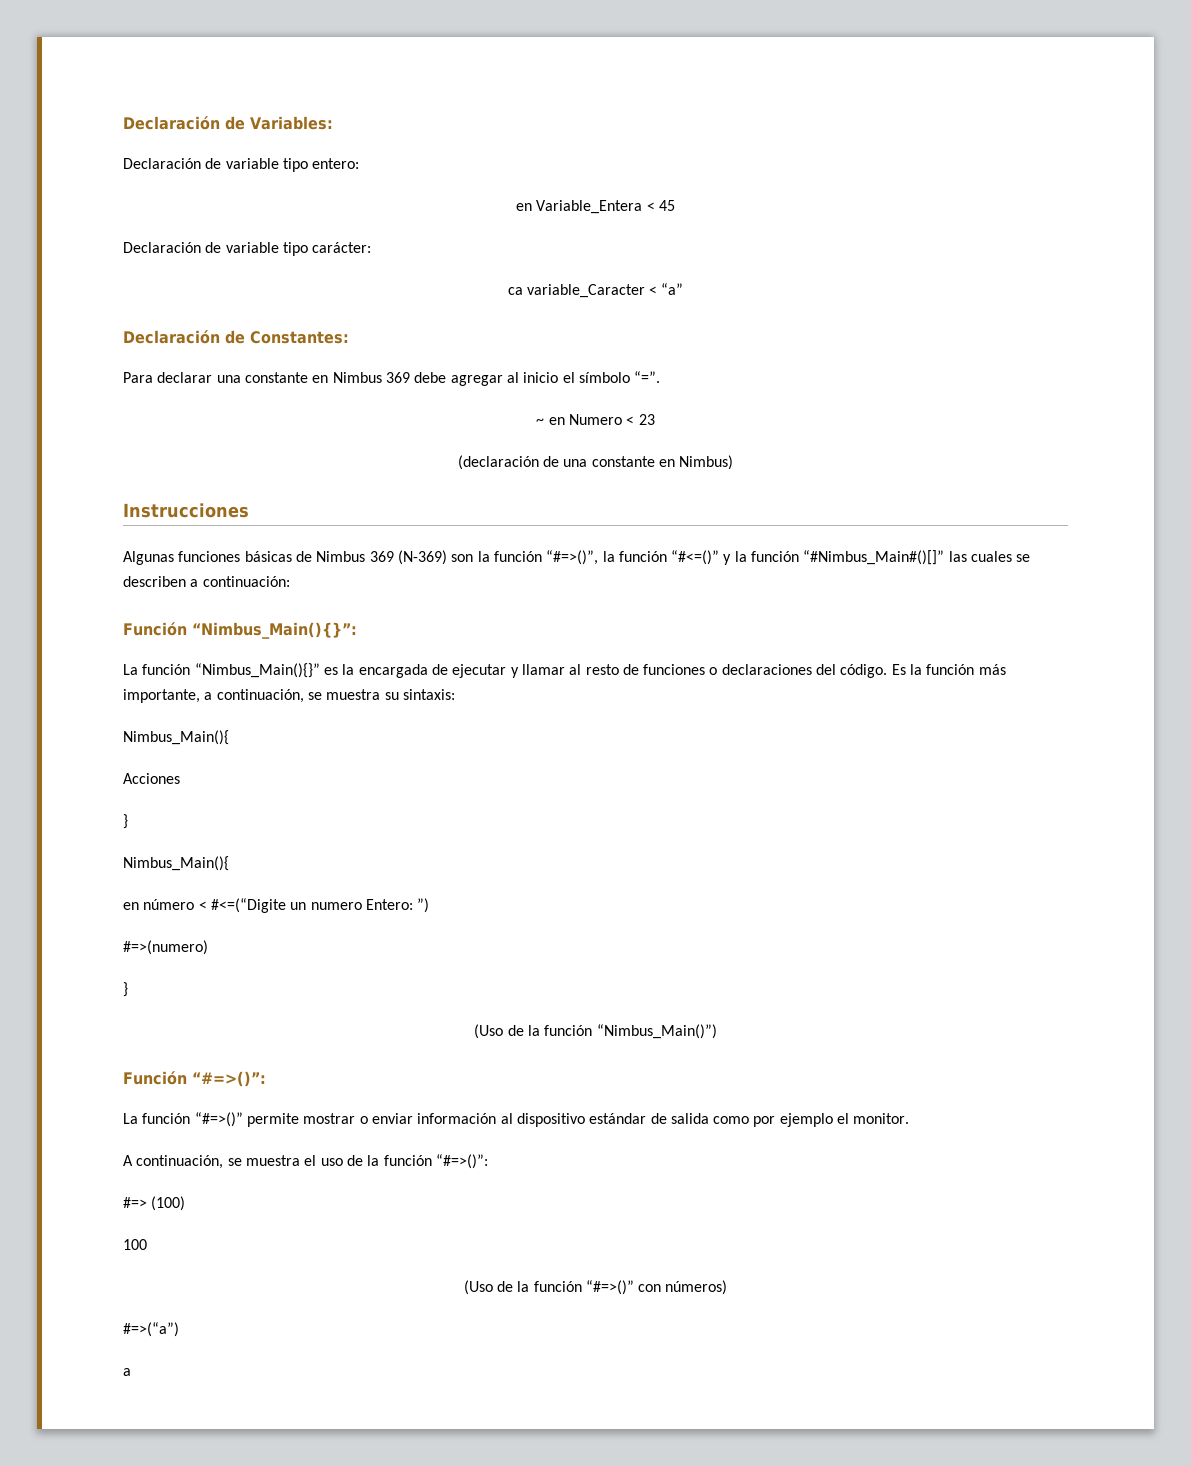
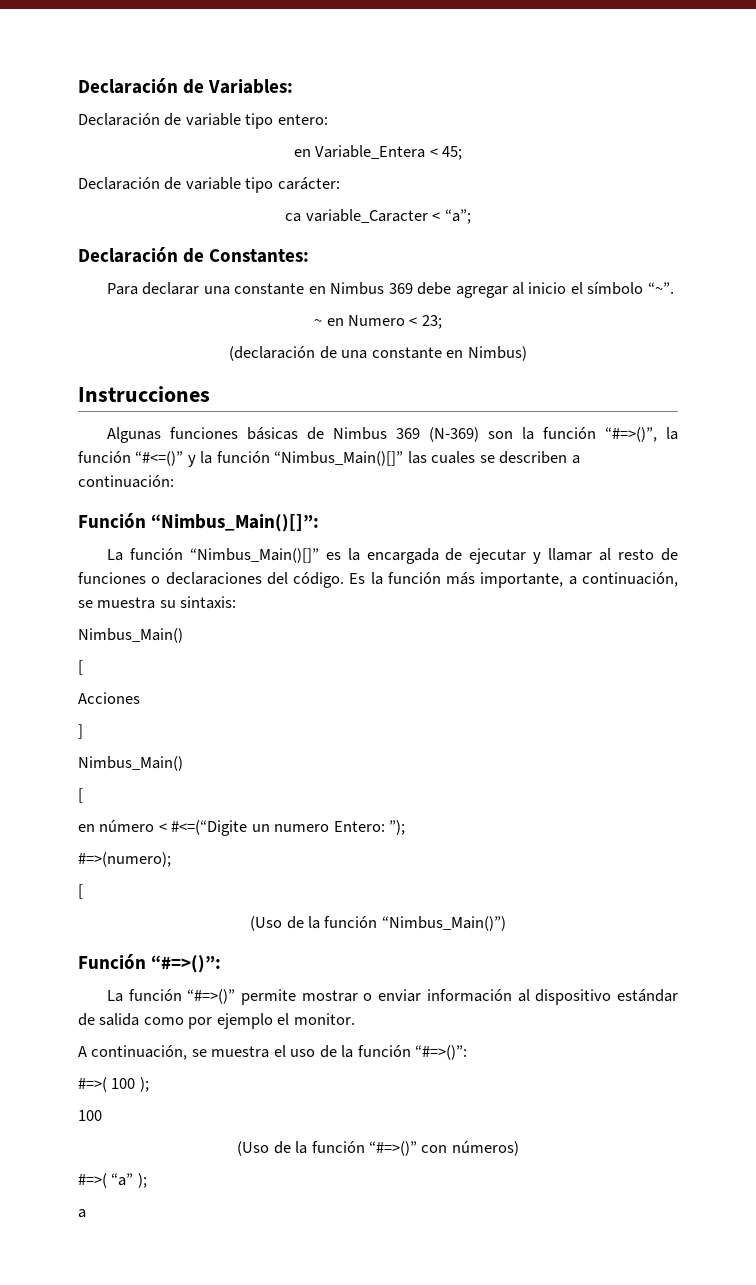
[658,200,675,211] 45 -> [442,146,463,160] 45;
[661,283,684,295] “a” -> [444,209,471,224] “a”;
[634,371,661,383] “=”. -> [647,282,674,294] “~”.
[638,414,655,425] 23 -> [421,315,442,329] 23;
[803,550,945,565] “#Nimbus_Main#()[]” -> [274,451,404,466] “Nimbus_Main()[]”
[191,622,357,639] [123,663,320,678] “Nimbus_Main(){}”: // La función “Nimbus_Main(){}” -> [151,514,320,532] [106,548,319,563] “Nimbus_Main()[]”: // La función “Nimbus_Main()[]”
[123,730,229,745] Nimbus_Main(){ -> [78,628,183,643] [78,660,83,675] Nimbus_Main() // [
[123,814,128,829] [123,856,229,871] } // Nimbus_Main(){ -> [78,724,83,739] [78,756,183,771] [78,788,83,803] ] // Nimbus_Main() // [
[417,898,430,913] [123,940,208,955] [123,982,128,997] ”) // #=>(numero) // } -> [389,820,406,835] [78,852,171,867] [78,884,83,899] ”); // #=>(numero); // [
[123,1196,186,1211] #=> (100) -> [78,1077,149,1092] #=>( 100 );
[123,1322,179,1337] #=>(“a”) -> [78,1173,147,1188] #=>( “a” );

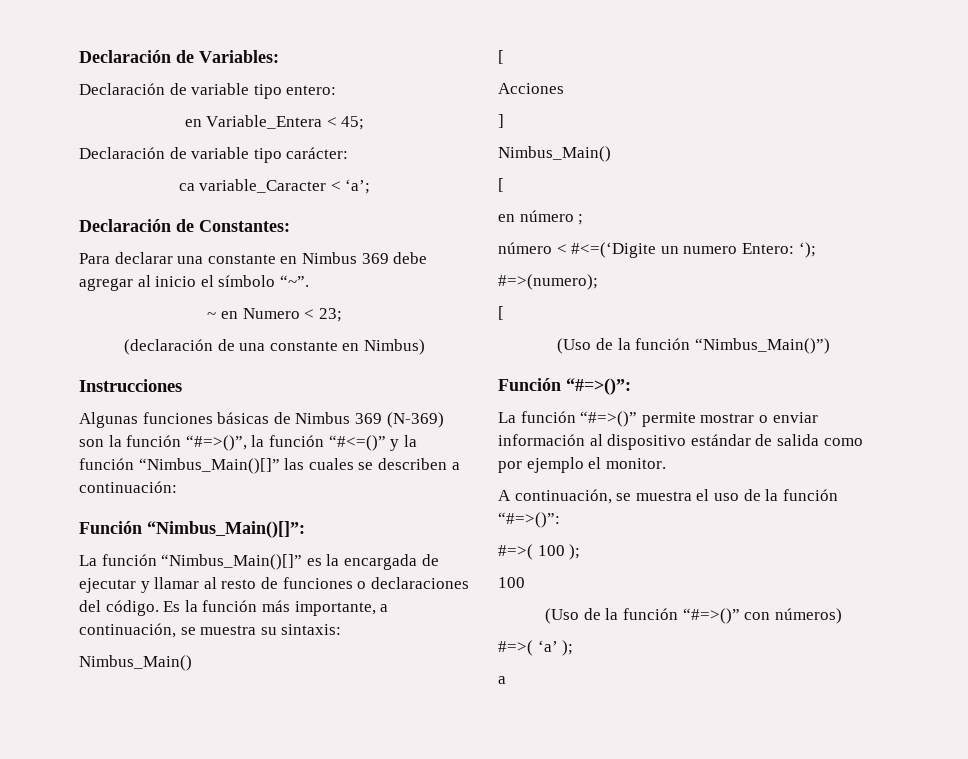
[444,209,471,224] “a”; -> [345,179,371,194] ‘a’;
[158,820,248,836] < #<=(“Digite -> [578,214,584,225] [498,242,657,258] ; // número < #<=(‘Digite
[389,820,406,835] ”); -> [798,242,816,258] ‘);
[111,1173,134,1186] “a” -> [537,640,558,652] ‘a’

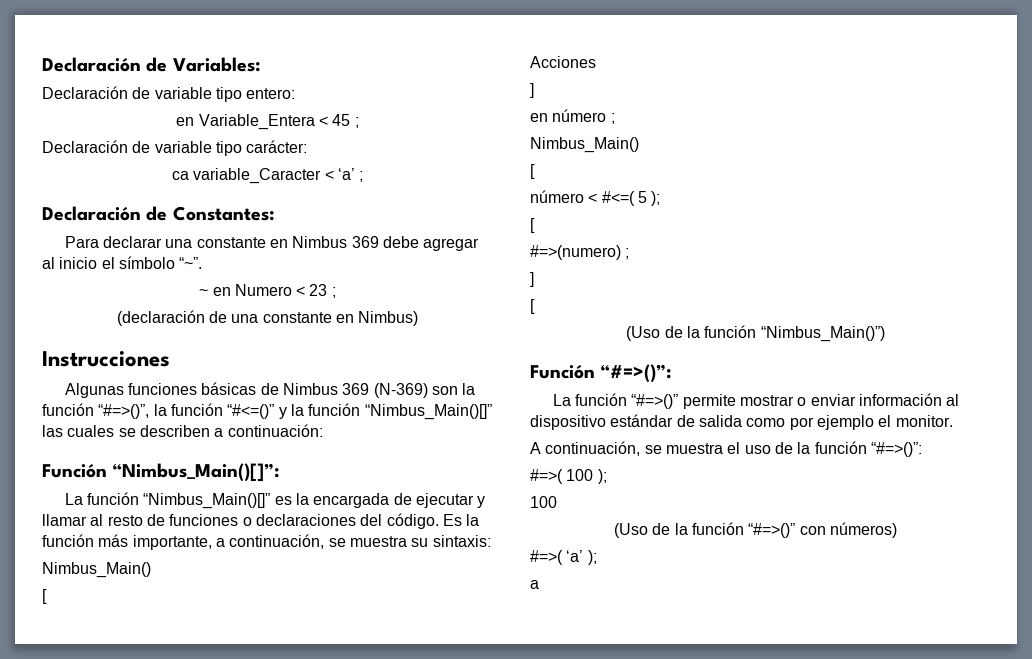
[341,116,365,130] 45; -> [332,114,359,128] 45 ;
[345,179,371,194] ‘a’; -> [337,168,364,182] ‘a’ ;
[318,308,342,322] 23; -> [309,284,336,298] 23 ;
[498,146,611,162] [498,178,504,192] [498,210,584,225] [498,242,816,258] [498,274,598,290] // Nimbus_Main() // [ // en número ; // número < #<=(‘Digite un numero Entero: ‘); // #=>(numero); -> [530,109,615,124] [530,137,639,153] [530,164,535,179] [530,190,661,206] [530,218,535,233] [530,245,630,260] [530,272,534,287] // en número ; // Nimbus_Main() // [ // número < #<=( 5 ); // [ // #=>(numero) ; // ]

